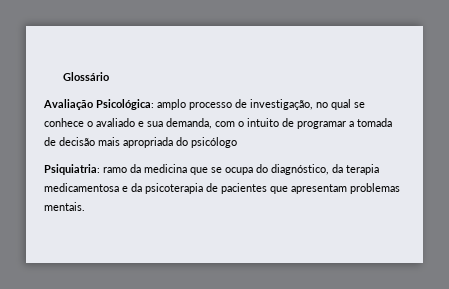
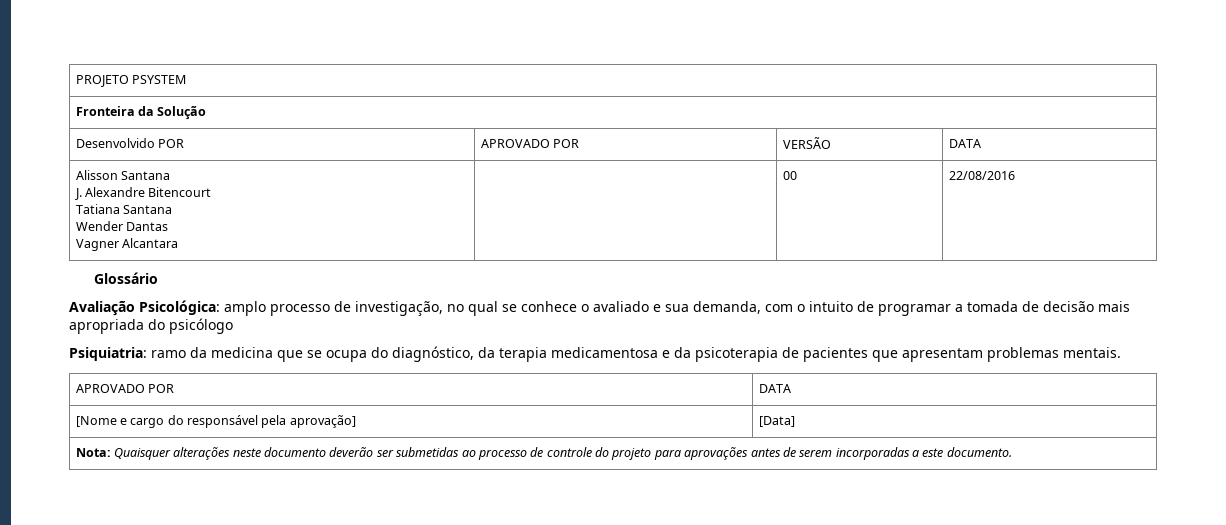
(62, 76) none -> [75,75,186,87] [75,106,207,120] [75,138,184,148] [480,139,579,148] [782,137,831,149] [948,139,981,148] [75,170,170,180] [74,187,212,200] [75,204,172,214] [75,221,168,231] [75,238,178,251] [782,171,797,180] [948,171,1015,180] PROJETO PSYSTEM // Fronteira da Solução // Desenvolvido POR | APROVADO POR | VERSÃO | DATA // Alisson Santana // J. Alexandre Bitencourt // Tatiana Santana // Wender Dantas // Vagner Alcantara | | 00 | 22/08/2016 //
(85, 206) none -> [75,384,174,393] [758,384,791,393] [75,415,356,428] [758,416,795,427] [75,447,1012,460] // APROVADO POR | DATA // [Nome e cargo do responsável pela aprovação] | [Data] // Nota: Quaisquer alterações neste documento deverão ser submetidas ao processo de controle do projeto para aprovações antes de serem incorporadas a este documento.

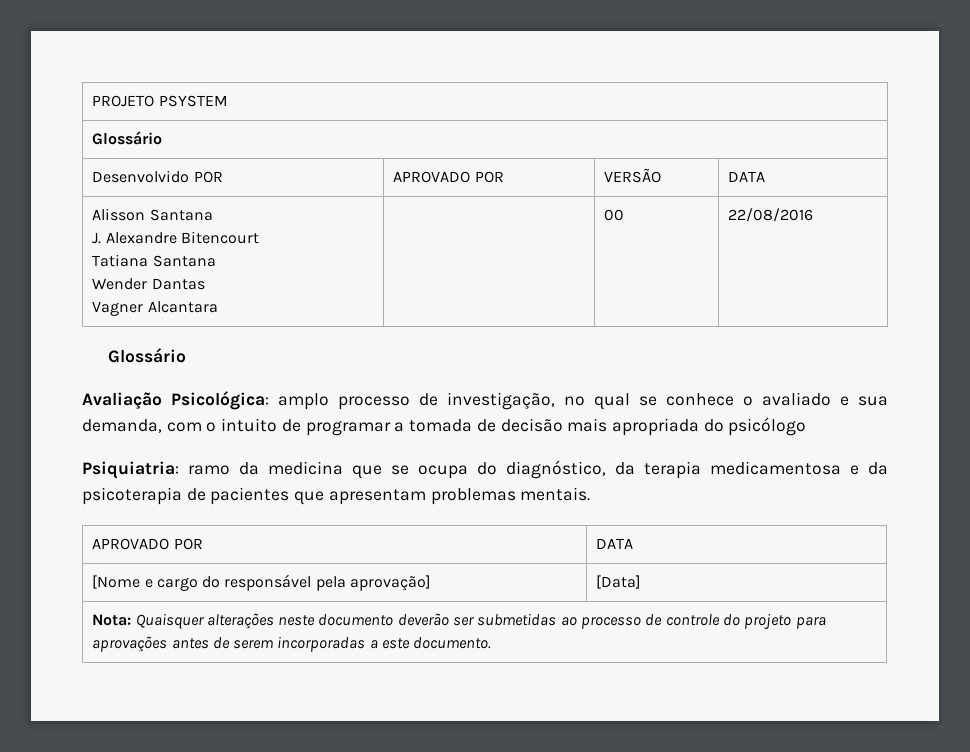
[75,106,207,120] Fronteira da Solução -> [92,131,163,145] Glossário

